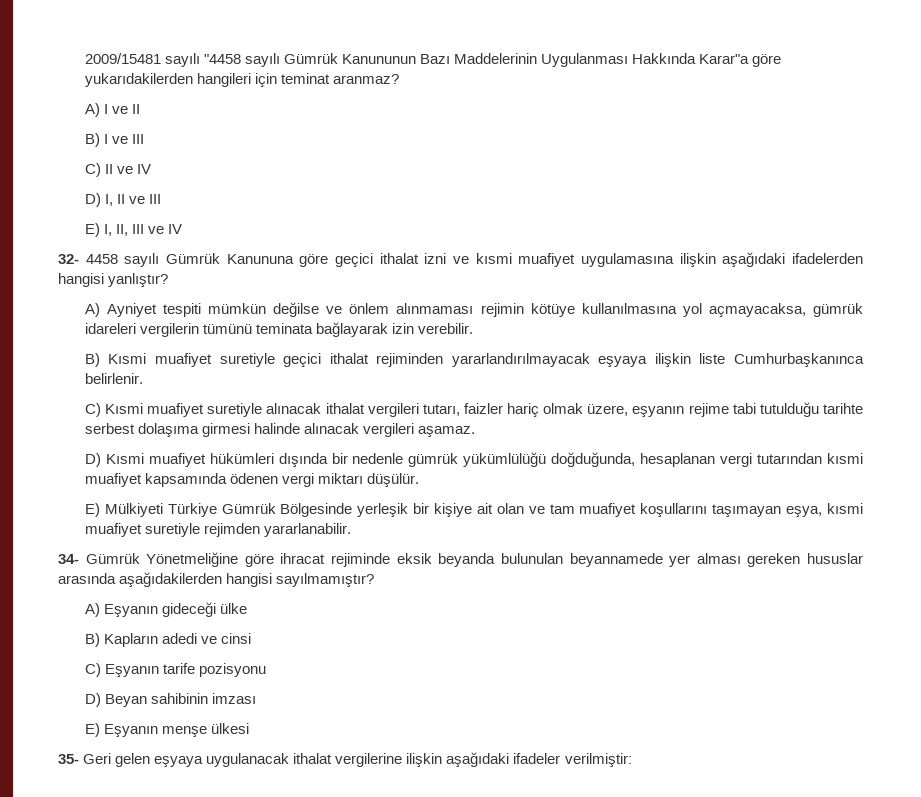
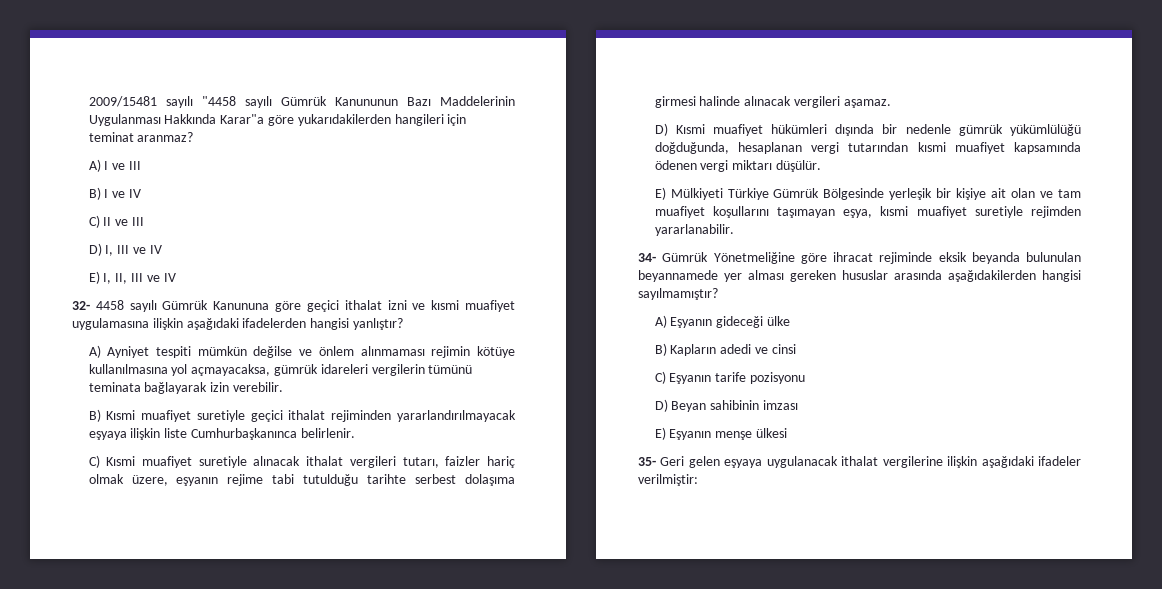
[131,104,140,114] II -> [128,161,141,170] III
[131,134,144,144] III -> [128,189,141,198] IV
[136,164,151,174] IV -> [131,217,144,226] III
[116,194,162,204] II ve III -> [117,245,162,254] III ve IV

